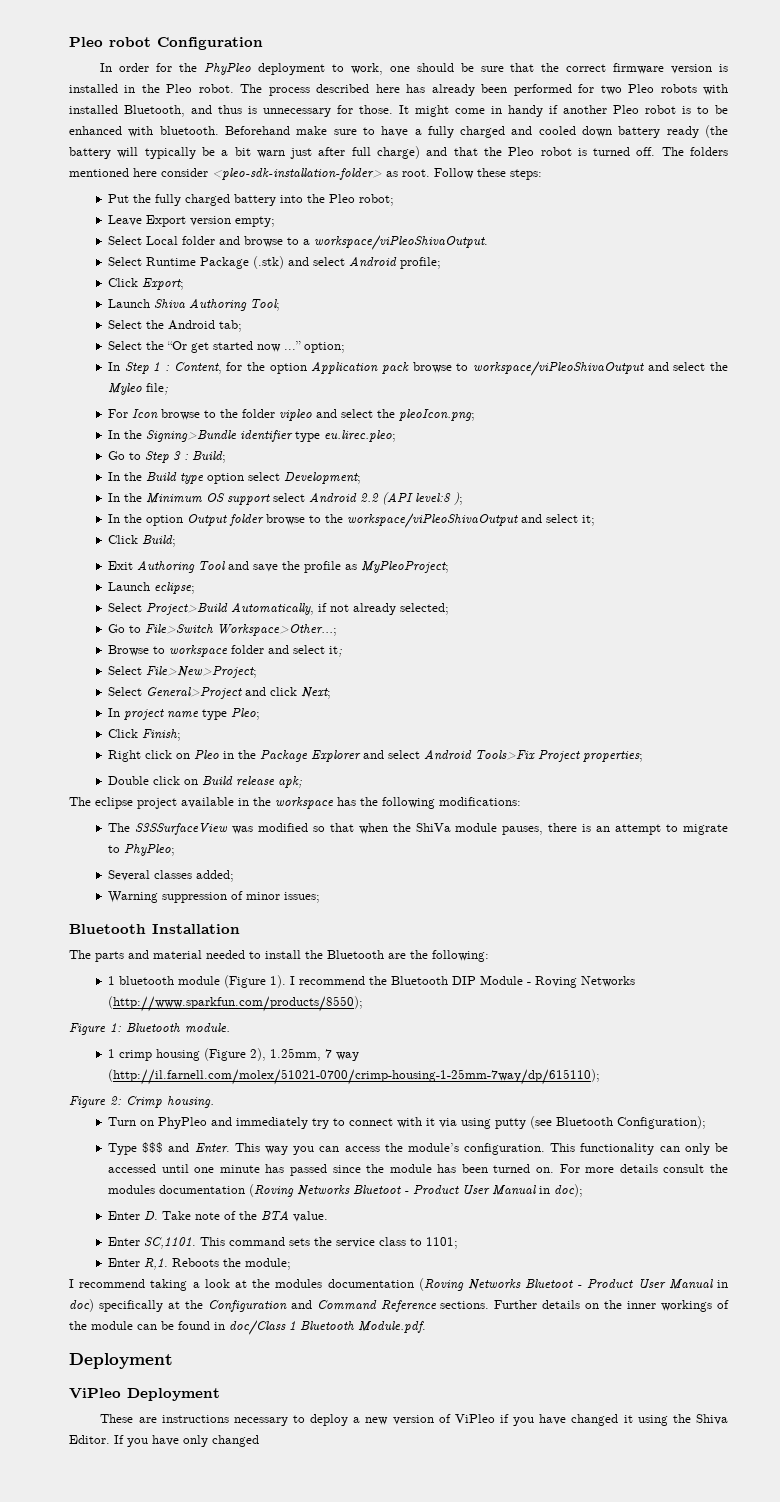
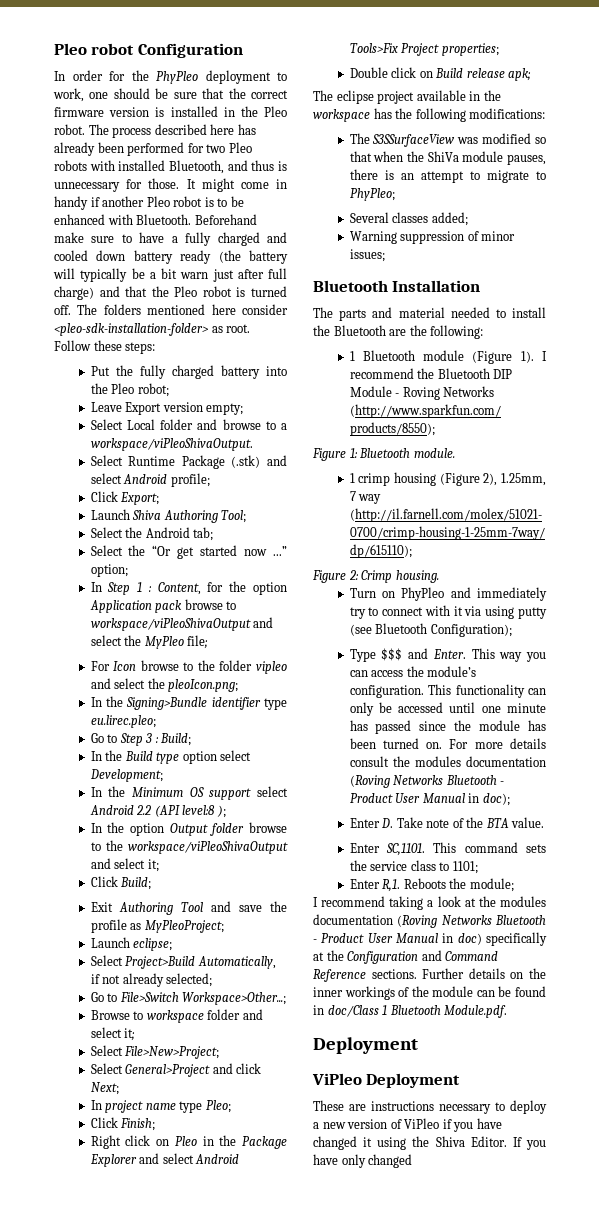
[159,126,219,135] bluetooth. -> [136,214,192,225] Bluetooth.
[108,383,143,395] Myleo -> [144,636,184,649] MyPleo
[119,976,175,985] bluetooth -> [362,350,415,361] Bluetooth
[353,1185,402,1194] Bluetoot -> [445,775,497,785] Bluetooth
[525,1279,574,1288] Bluetoot -> [495,915,546,925] Bluetooth

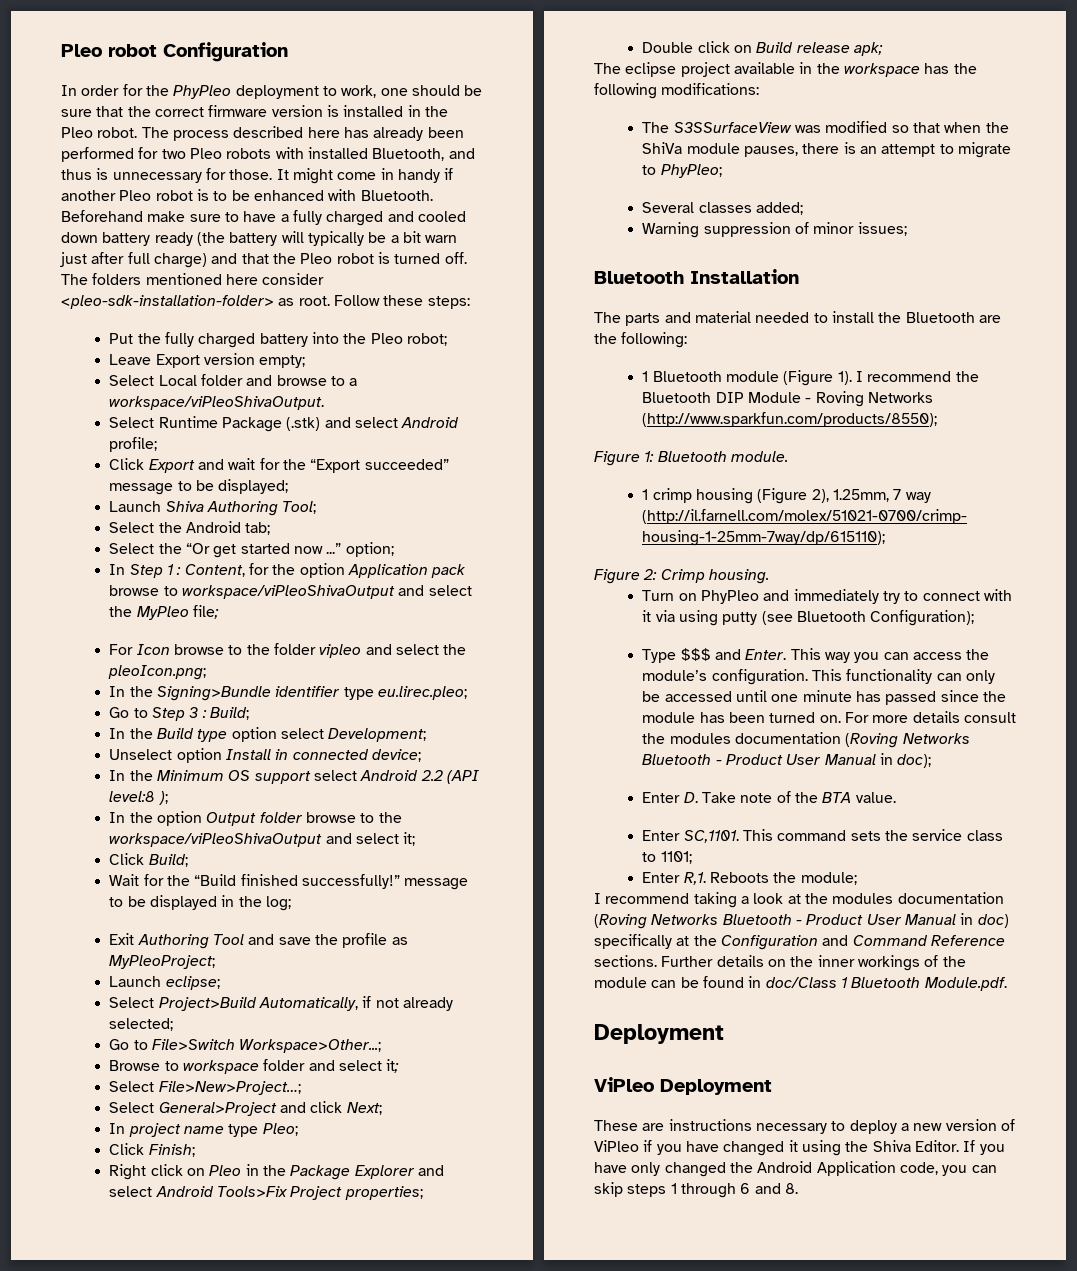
[120,492,160,505] Export; -> [148,458,449,473] [109,479,289,495] Export and wait for the “Export succeeded” message to be displayed;
(163, 775) none -> [109,748,422,763] // Unselect option Install in connected device;
(152, 883) none -> [109,874,469,890] [109,895,292,911] // Wait for the “Build finished successfully!” message to be displayed in the log;
[124,1046,220,1059] File>New>Project; -> [158,1081,301,1095] File>New>Project…;
(413, 1161) none -> [729,1161,997,1176] [594,1182,798,1198] the Android Application code, you can skip steps 1 through 6 and 8.

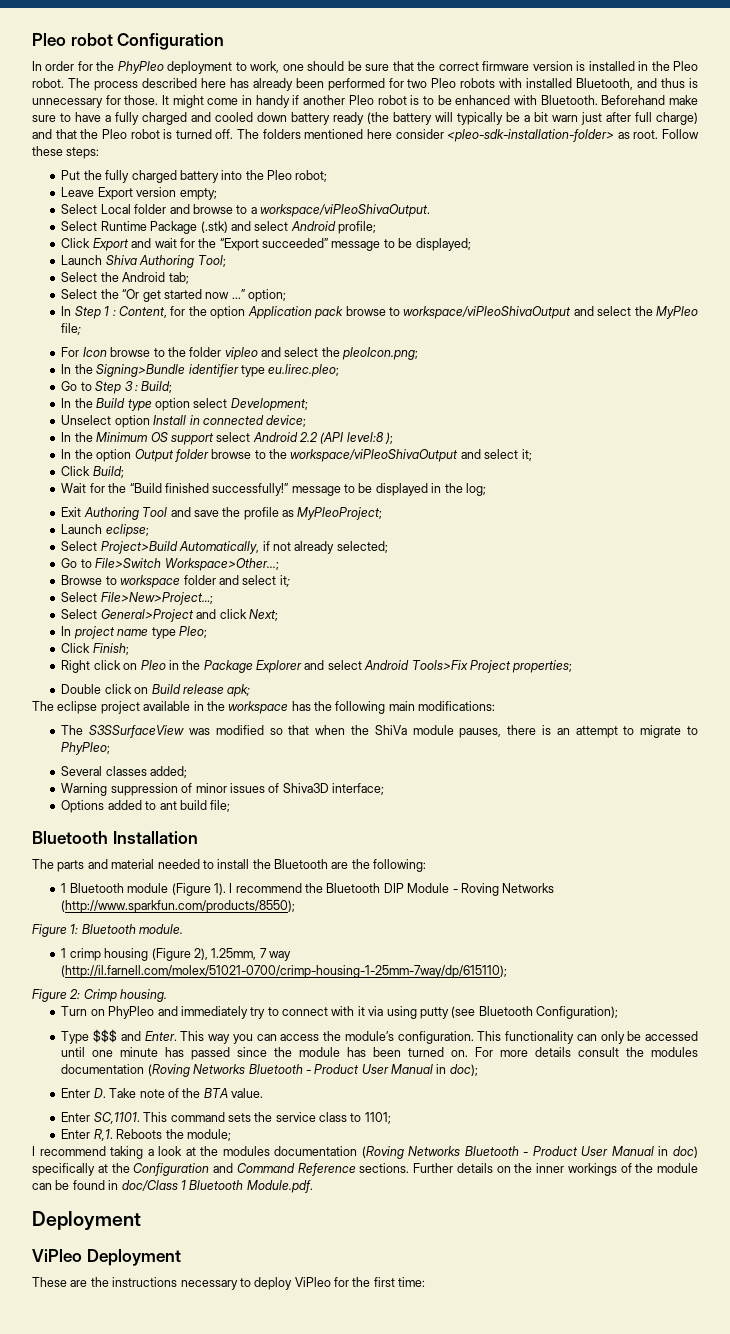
(657, 91) none -> [388,701,415,711] main
[857,222,907,236] issues; -> [229,783,385,795] [61,800,231,813] issues of Shiva3D interface; // Options added to ant build file;
(665, 1127) none -> [90,1277,109,1287] the
[900,1119,1015,1131] [594,1140,1005,1156] [594,1161,997,1177] [594,1182,798,1198] a new version of ViPleo if you have changed it using the Shiva Editor. If you have only changed the Android Application code, you can skip steps 1 through 6 and 8. -> [294,1277,426,1287] ViPleo for the first time:

